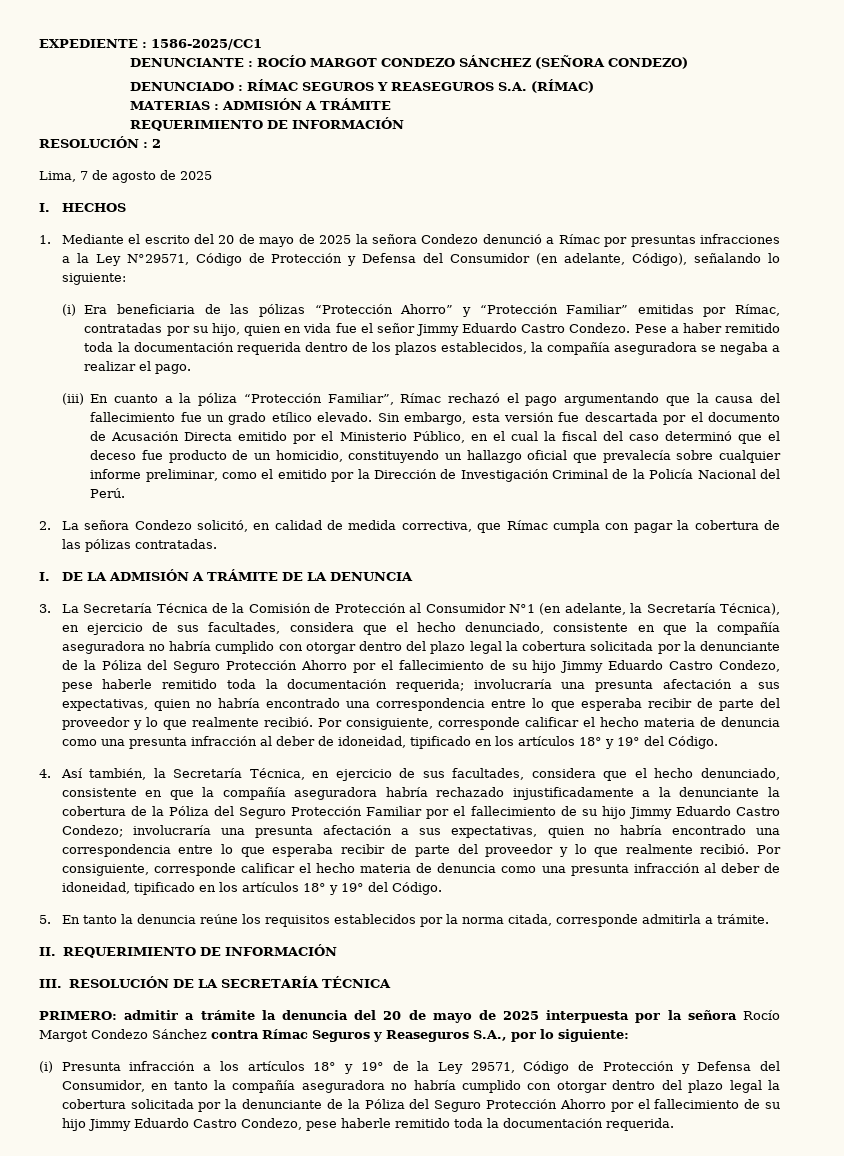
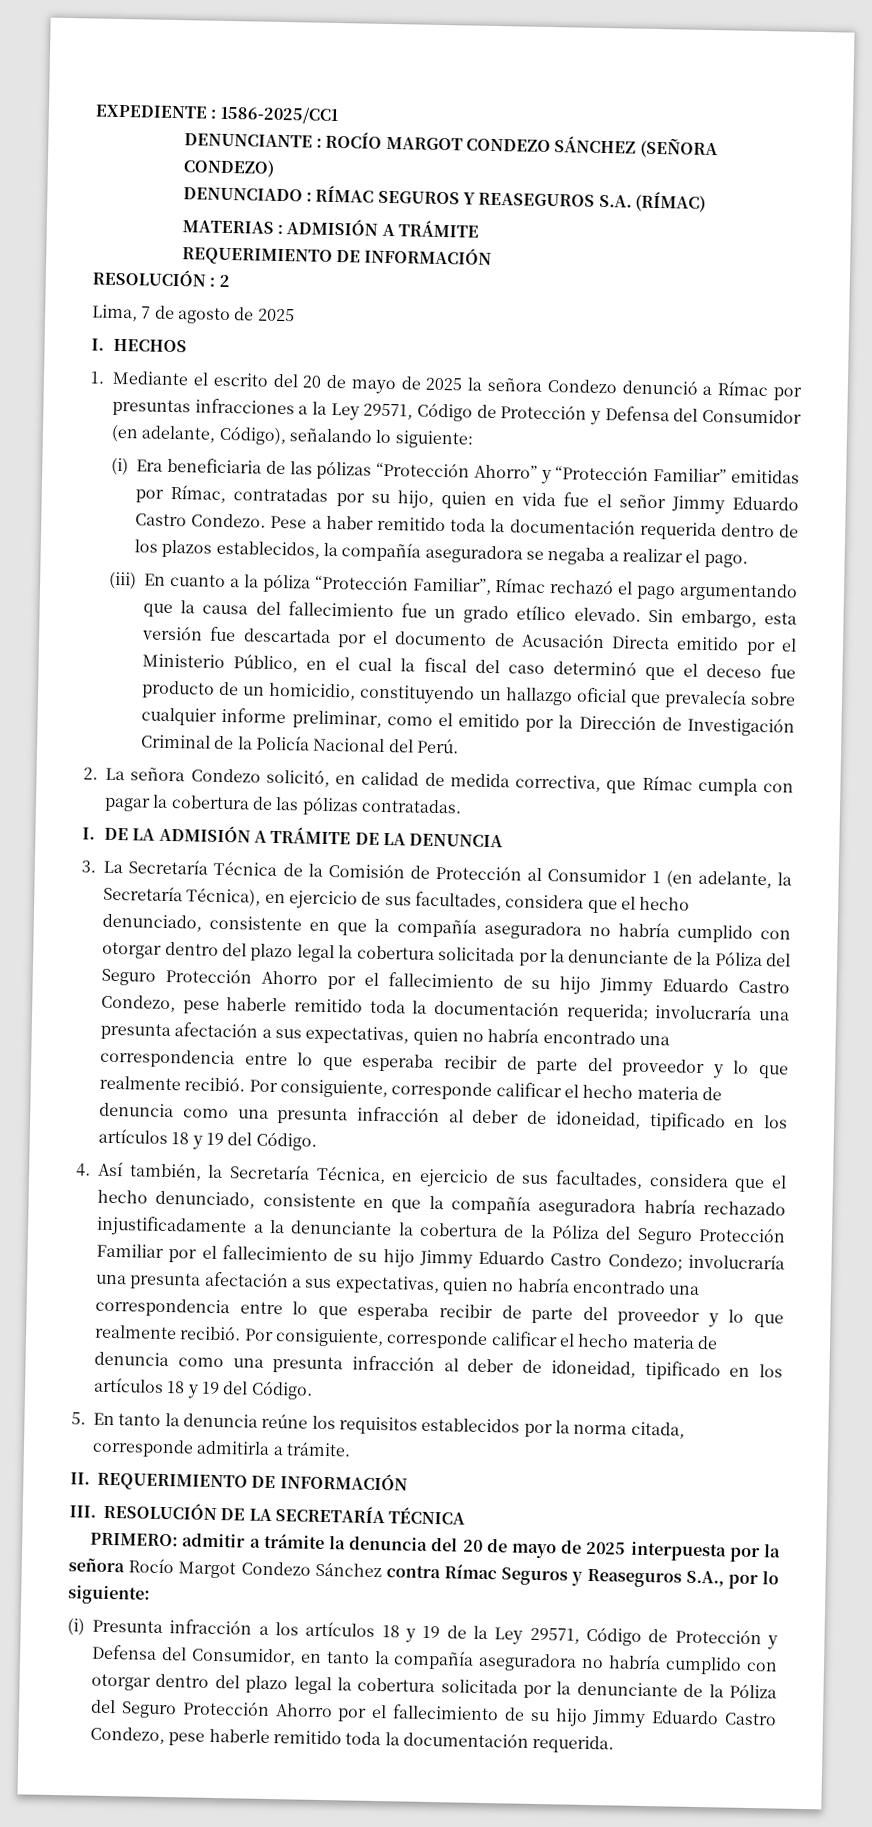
[126,254,189,265] N°29571, -> [363,403,414,420] 29571,
[508,604,535,613] N°1 -> [651,871,661,884] 1
[578,737,640,749] 18° y 19° -> [171,1132,225,1150] 18 y 19
[302,883,364,895] 18° y 19° -> [166,1381,221,1399] 18 y 19
[313,1062,384,1074] 18° y 19° -> [381,1625,441,1643] 18 y 19

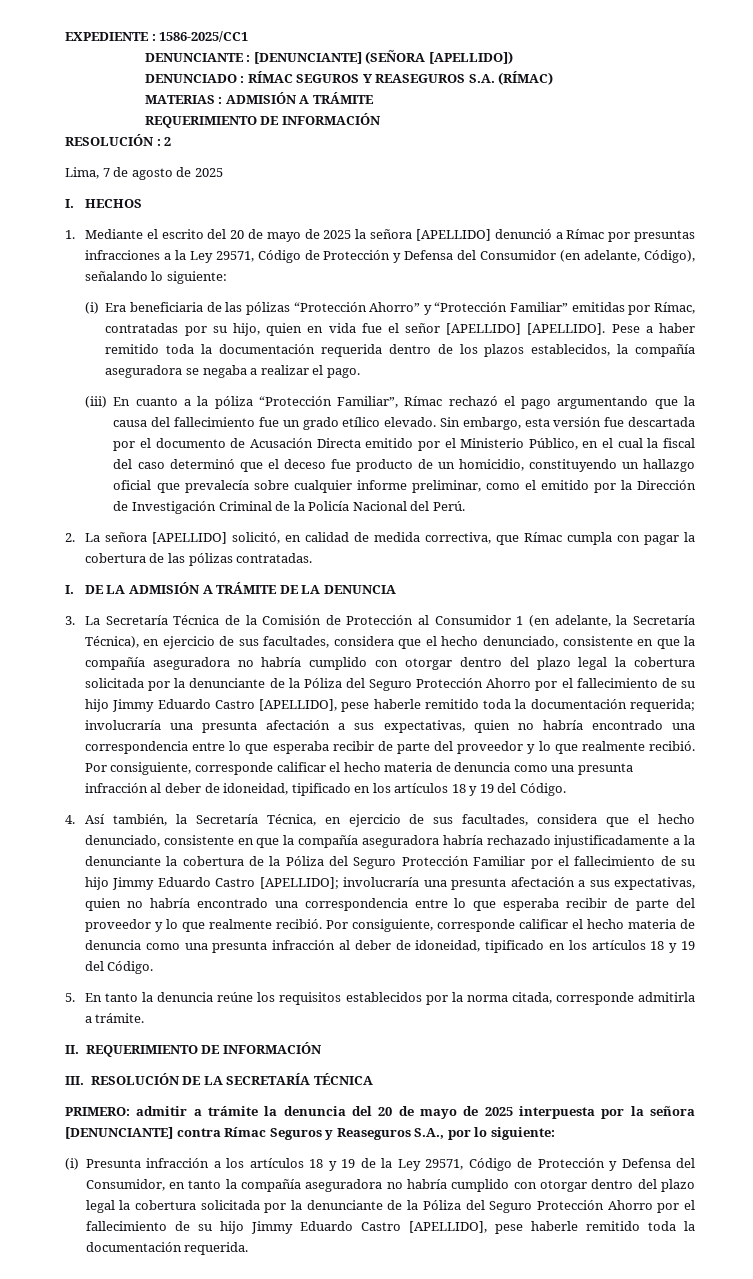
[325,131,718,160] [182,159,275,178] ROCÍO MARGOT CONDEZO SÁNCHEZ (SEÑORA CONDEZO) -> [253,50,513,64] [DENUNCIANTE] (SEÑORA [APELLIDO])
[546,378,617,394] Condezo -> [415,229,491,241] [APELLIDO]
[670,495,799,515] [135,513,267,528] Jimmy Eduardo Castro Condezo. -> [446,323,606,335] [APELLIDO] [APELLIDO].
[190,768,261,783] Condezo -> [151,532,227,544] [APELLIDO]
[101,994,177,1013] Condezo, -> [259,699,338,711] [APELLIDO],
[607,1253,683,1271] Condezo; -> [259,877,339,889] [APELLIDO];
[128,1558,382,1579] Rocío Margot Condezo Sánchez -> [65,1127,173,1139] [DENUNCIANTE]
[90,1726,165,1745] Condezo, -> [408,1221,487,1233] [APELLIDO],

